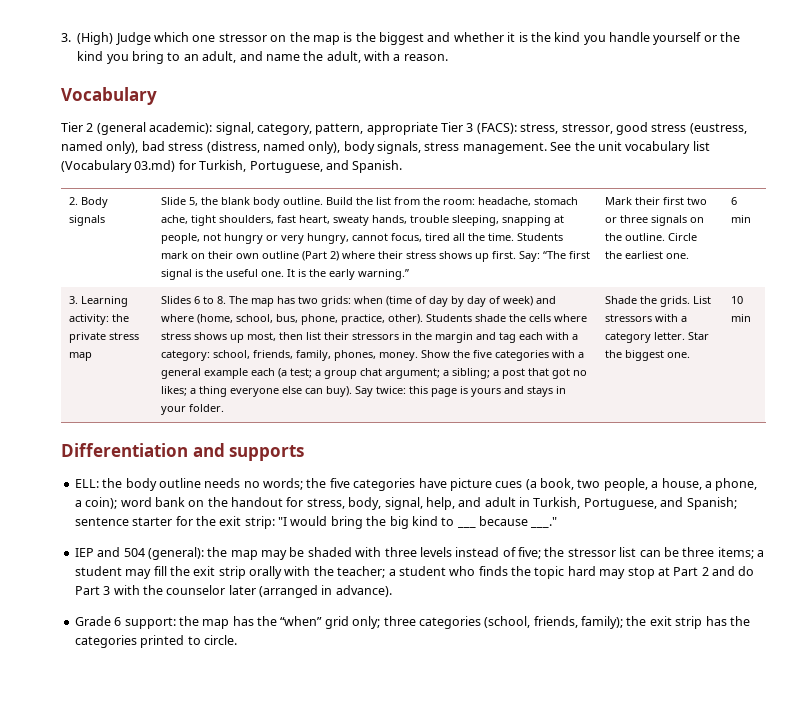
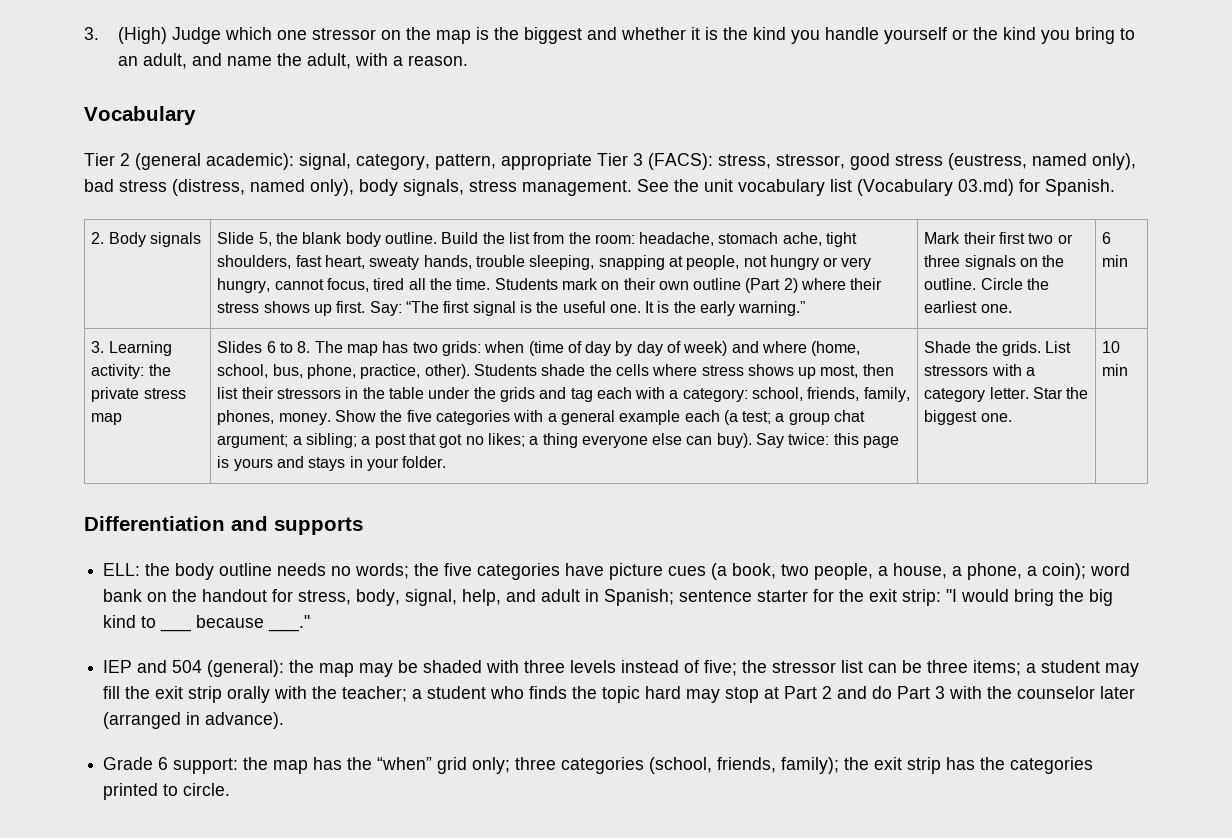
[199,160,349,173] Turkish, Portuguese, and -> (1040, 185) none
[434,332,473,343] margin -> [388,387,535,402] table under the grids
[533,497,684,510] Turkish, Portuguese, and -> (600, 595) none

